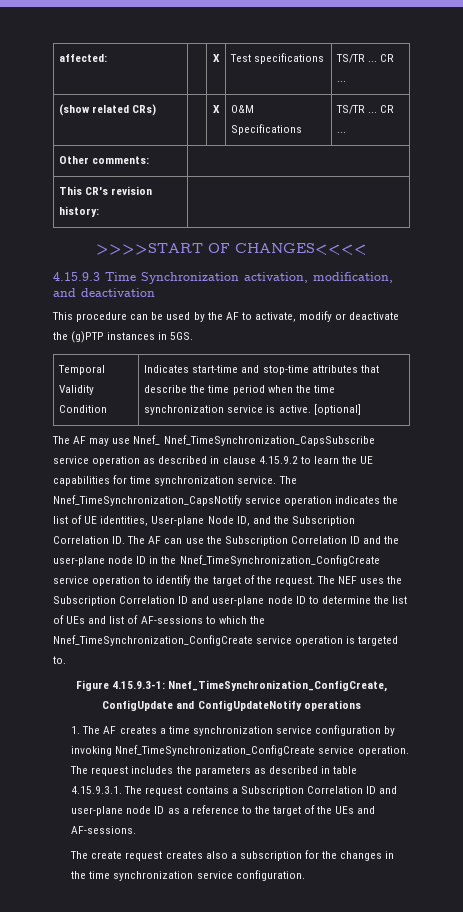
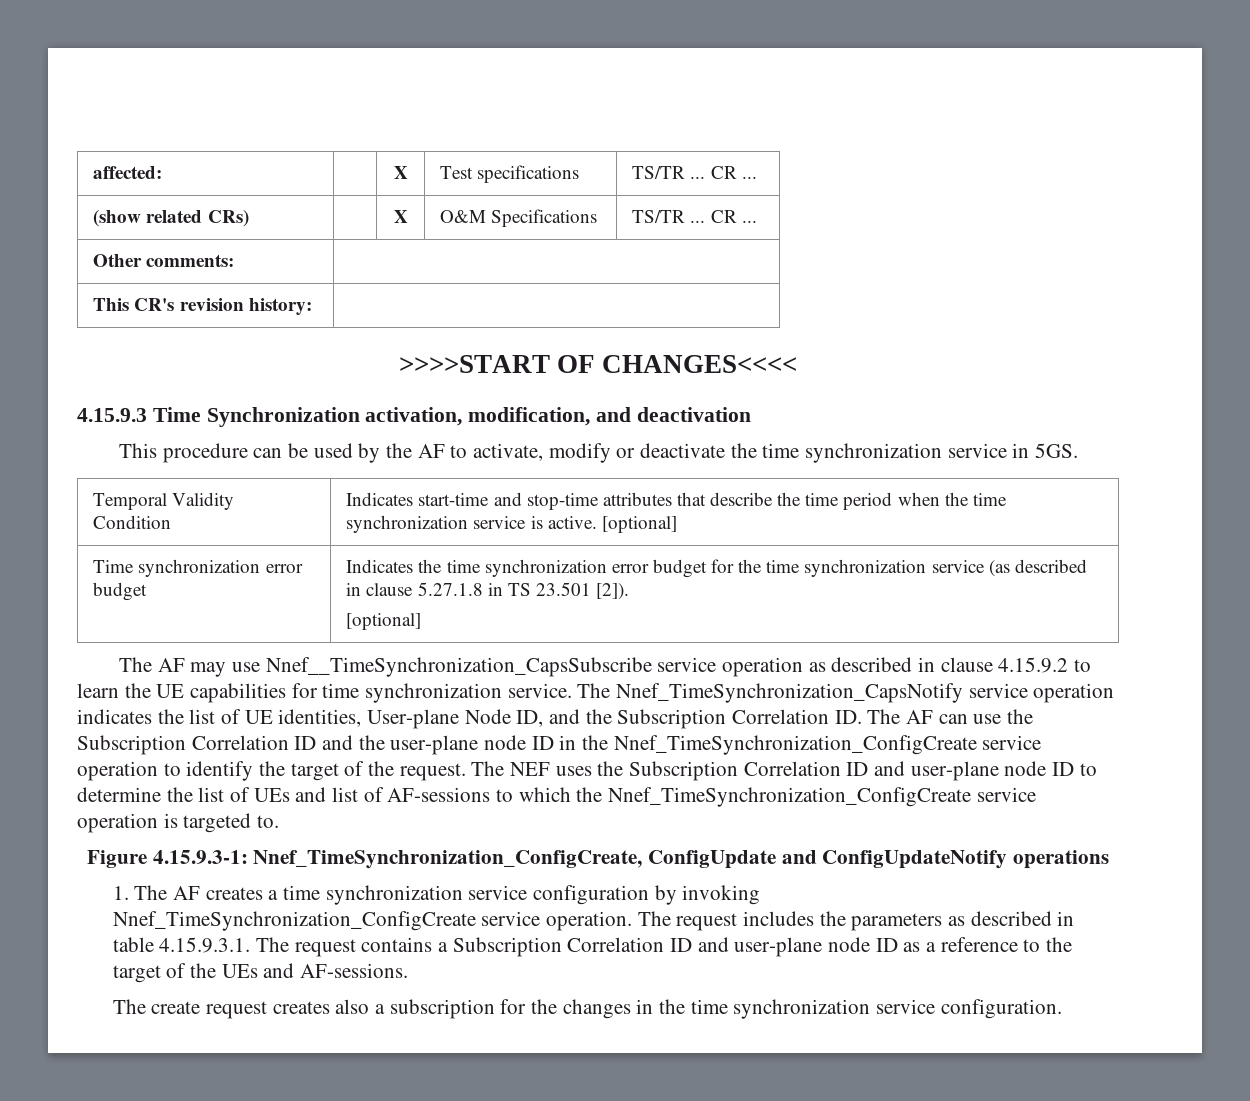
[71,331,156,343] (g)PTP instances -> [762,443,1007,463] time synchronization service
(361, 409) none -> [93,559,303,577] [93,582,148,601] [346,559,1087,578] [346,582,630,600] [346,613,422,630] // Time synchronization error budget | Indicates the time synchronization error budget for the time synchronization service (as described in clause 5.27.1.8 in TS 23.501 [2]). // [optional]
[133,435,375,446] Nnef_ Nnef_TimeSynchronization_CapsSubscribe -> [265,657,652,677] Nnef__TimeSynchronization_CapsSubscribe

